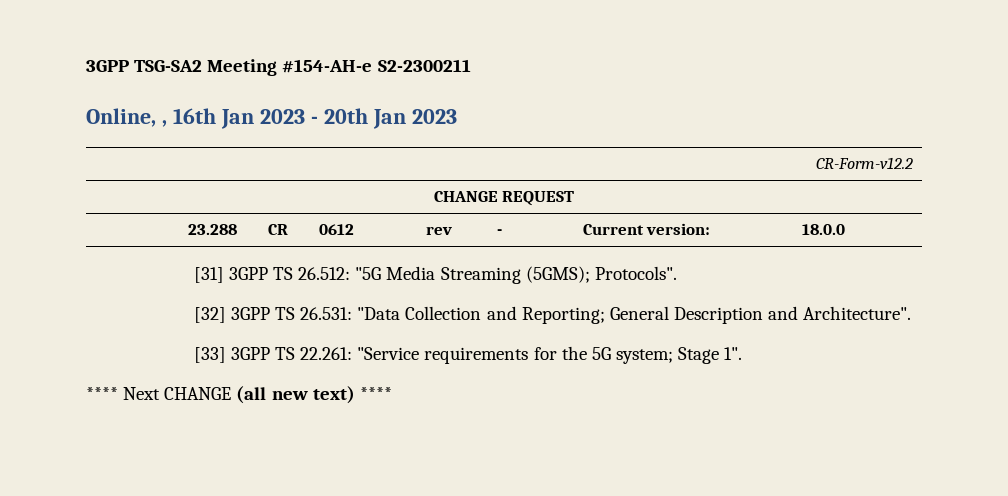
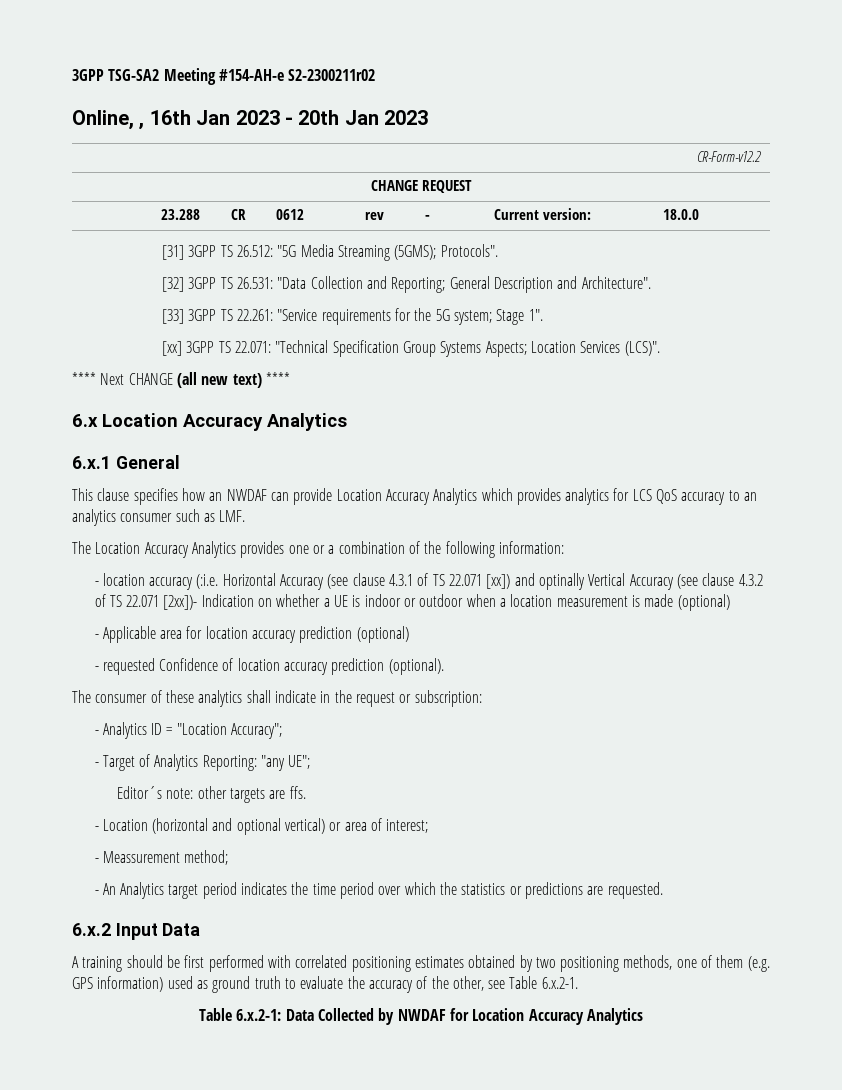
[377,59,471,72] S2-2300211 -> [288,69,376,81] S2-2300211r02
(743, 353) none -> [162,340,660,357] // [xx] 3GPP TS 22.071: "Technical Specification Group Systems Aspects; Location Services (LCS)".
(392, 393) none -> [72,413,347,431] [72,455,180,469] [72,488,758,505] [72,509,246,526] [72,541,564,558] [94,573,763,590] [94,594,730,611] [94,626,409,643] [94,658,444,675] [72,690,482,707] [94,722,283,739] [94,754,311,771] [117,786,306,803] [94,818,429,835] [94,850,229,865] [94,882,663,899] [72,923,201,940] [72,955,770,972] [72,976,578,993] [199,1008,643,1025] // 6.x Location Accuracy Analytics // 6.x.1 General // This clause specifies how an NWDAF can provide Location Accuracy Analytics which provides analytics for LCS QoS accuracy to an analytics consumer such as LMF. // The Location Accuracy Analytics provides one or a combination of the following information: // - location accuracy (:i.e. Horizontal Accuracy (see clause 4.3.1 of TS 22.071 [xx]) and optinally Vertical Accuracy (see clause 4.3.2 of TS 22.071 [2xx])- Indication on whether a UE is indoor or outdoor when a location measurement is made (optional) // - Applicable area for location accuracy prediction (optional) // - requested Confidence of location accuracy prediction (optional). // The consumer of these analytics shall indicate in the request or subscription: // - Analytics ID = "Location Accuracy"; // - Target of Analytics Reporting: "any UE"; // Editor´s note: other targets are ffs. // - Location (horizontal and optional vertical) or area of interest; // - Meassurement method; // - An Analytics target period indicates the time period over which the statistics or predictions are requested. // 6.x.2 Input Data // A training should be first performed with correlated positioning estimates obtained by two positioning methods, one of them (e.g. GPS information) used as ground truth to evaluate the accuracy of the other, see Table 6.x.2-1. // Table 6.x.2-1: Data Collected by NWDAF for Location Accuracy Analytics

